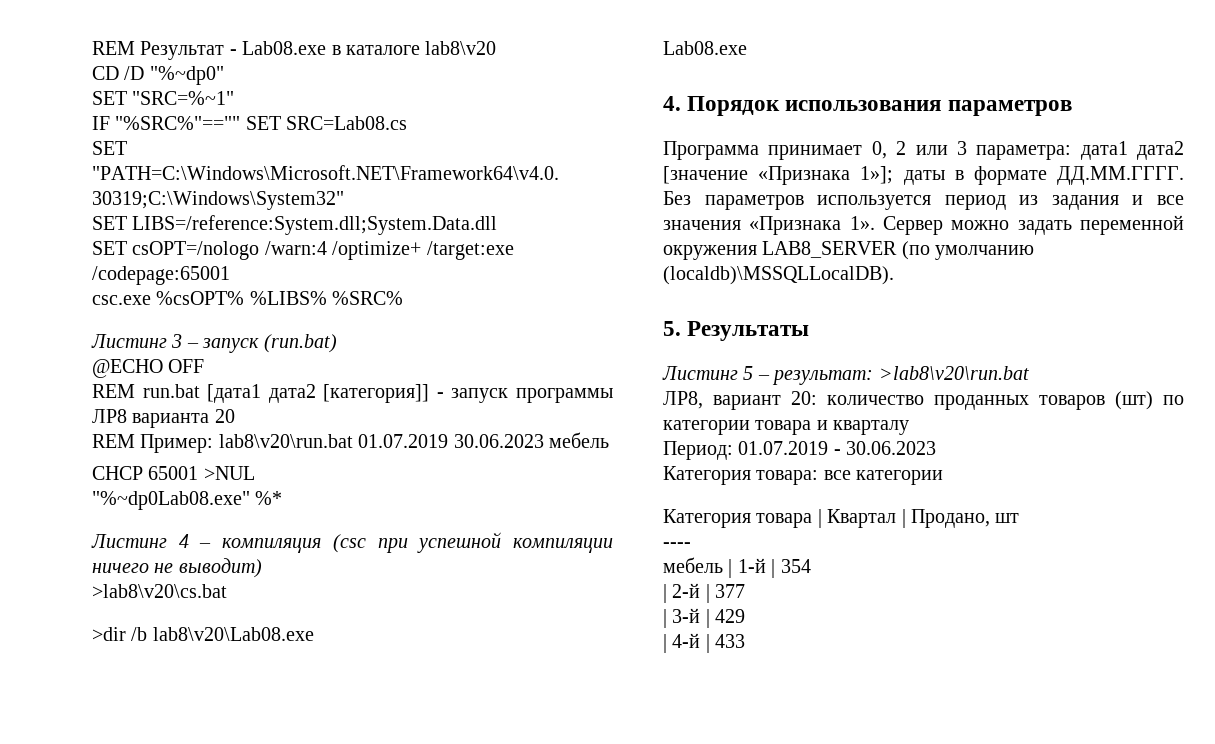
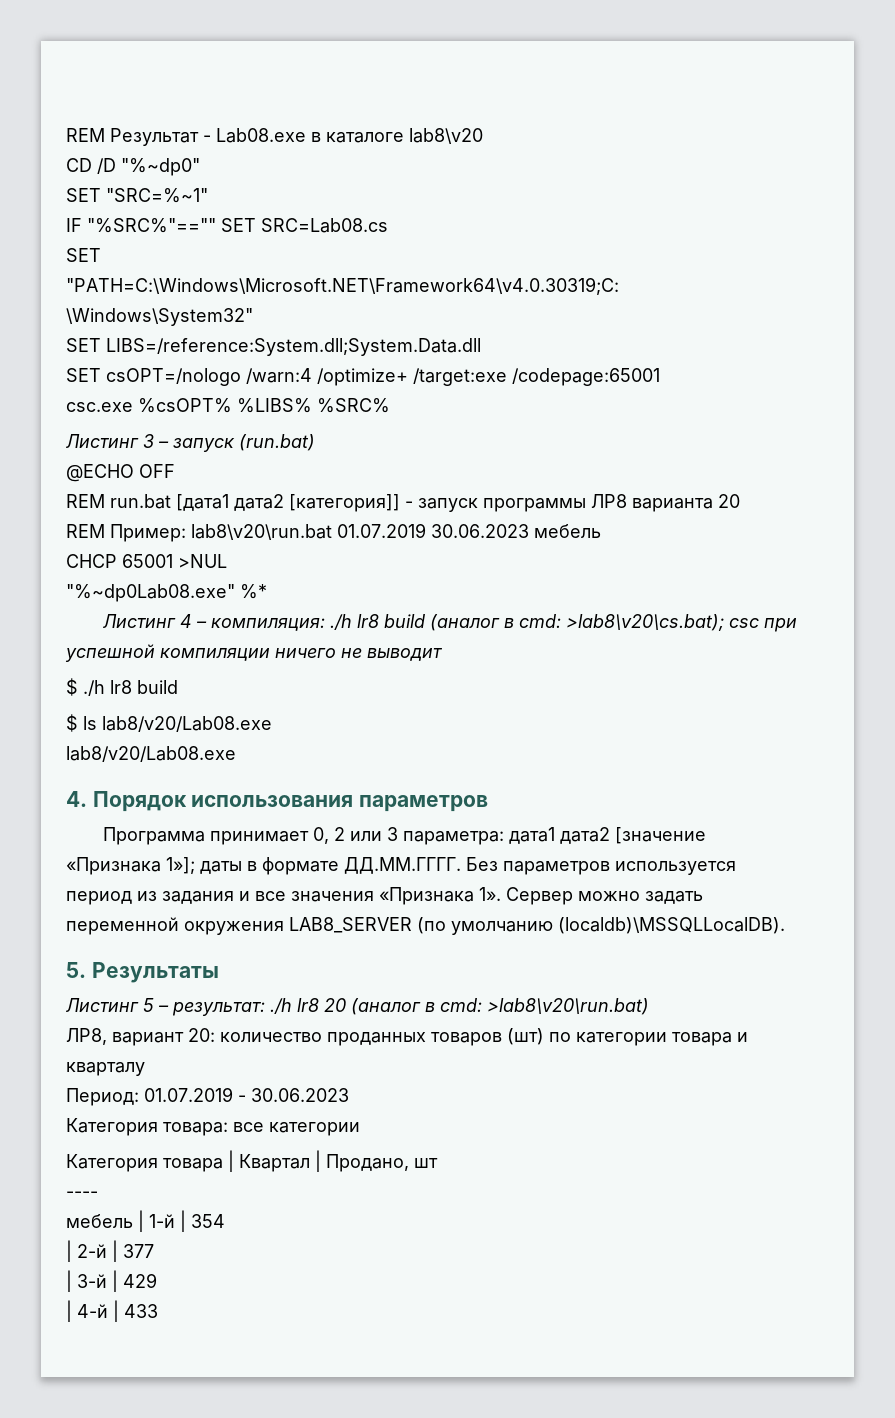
[222,534,366,553] компиляция (csc -> [210,614,759,631] компиляция: ./h lr8 build (аналог в cmd: >lab8\v20\cs.bat); csc
[178,558,262,578] [92,584,227,598] [92,627,314,641] [663,41,747,55] выводит) // >lab8\v20\cs.bat // >dir /b lab8\v20\Lab08.exe // Lab08.exe -> [367,648,443,661] [66,678,178,696] [66,714,272,732] [66,746,236,762] выводит // $ ./h lr8 build // $ ls lab8/v20/Lab08.exe // lab8/v20/Lab08.exe
[878,366,1029,380] >lab8\v20\run.bat -> [270,998,649,1015] ./h lr8 20 (аналог в cmd: >lab8\v20\run.bat)

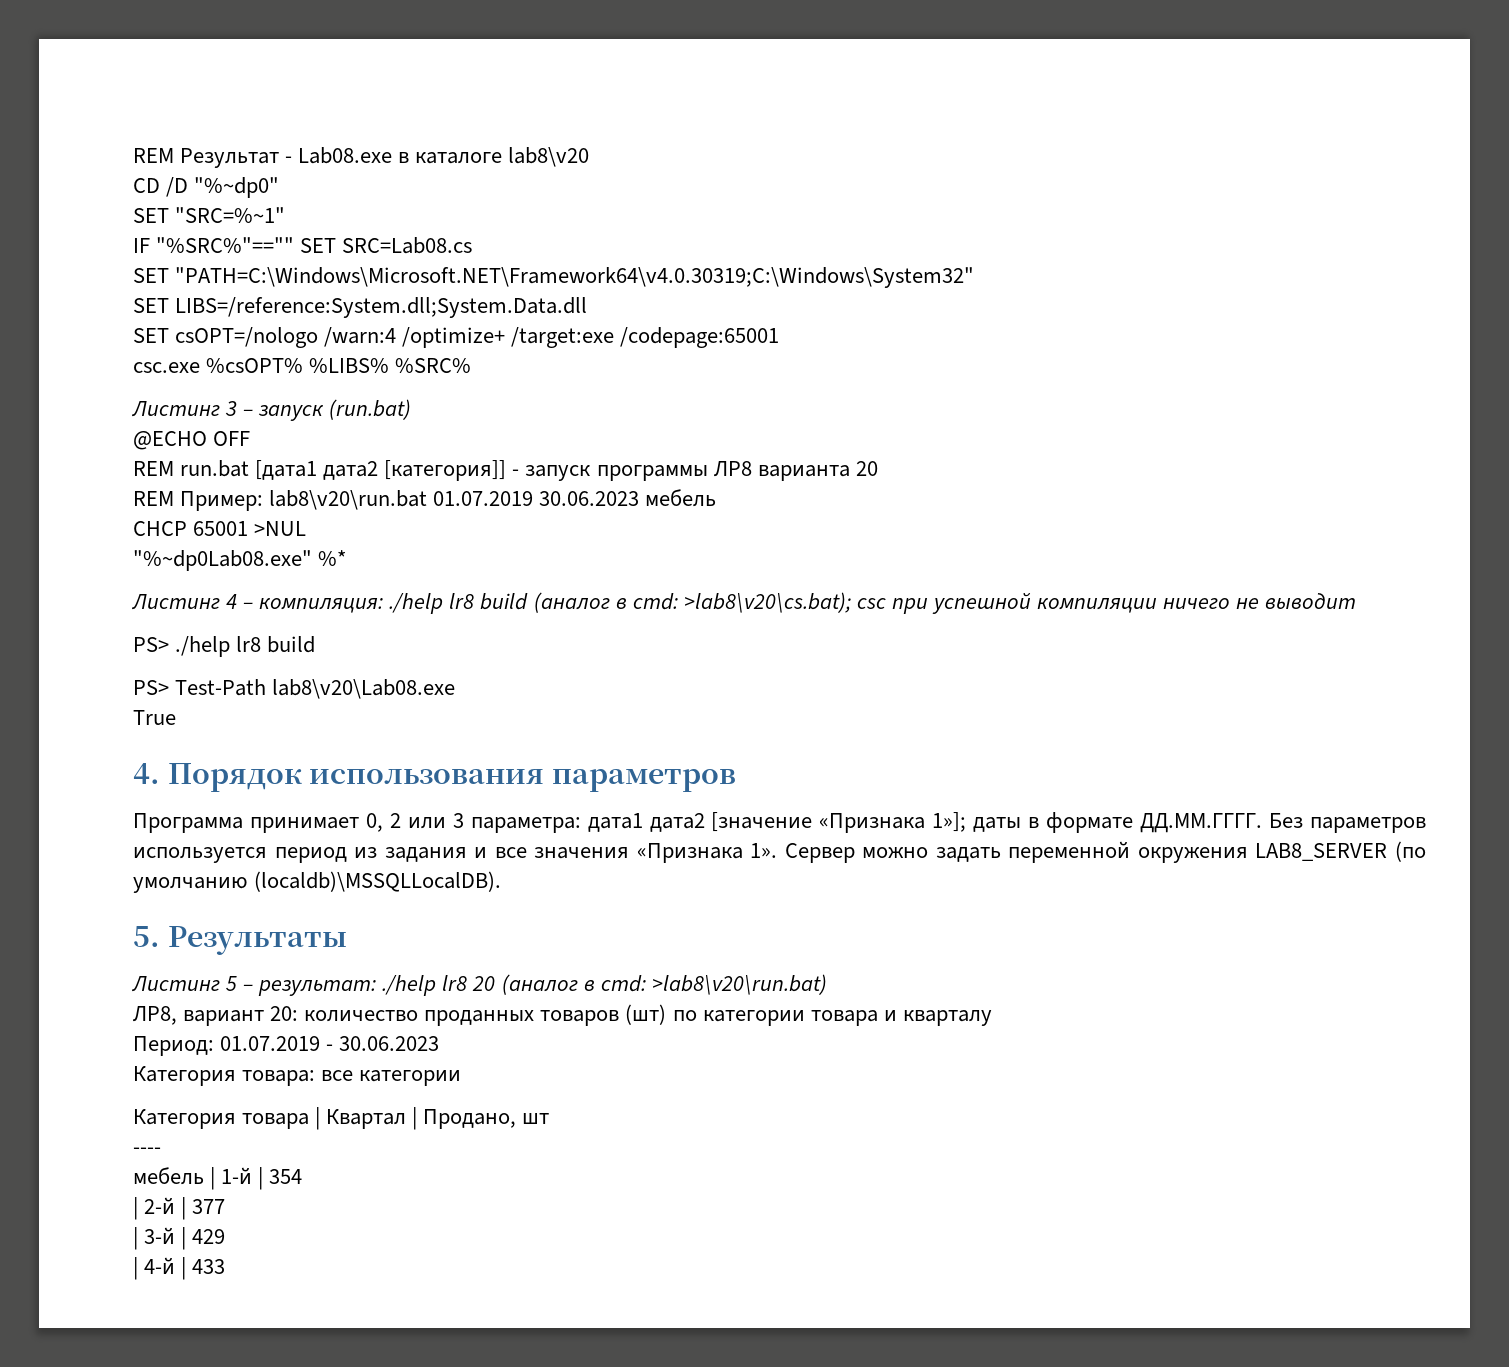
[329,614,352,630] ./h -> [389,593,444,614] ./help
[66,678,105,696] $ ./h -> [133,636,231,657] PS> ./help
[66,714,272,732] [66,746,236,762] $ ls lab8/v20/Lab08.exe // lab8/v20/Lab08.exe -> [133,679,456,699] [133,710,176,725] PS> Test-Path lab8\v20\Lab08.exe // True
[270,998,292,1014] ./h -> [382,975,437,996] ./help

